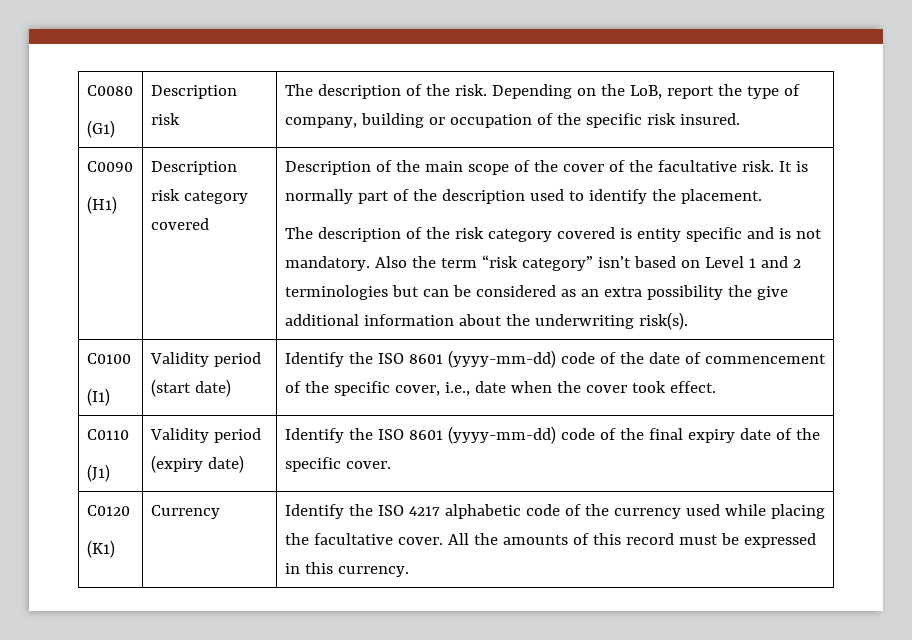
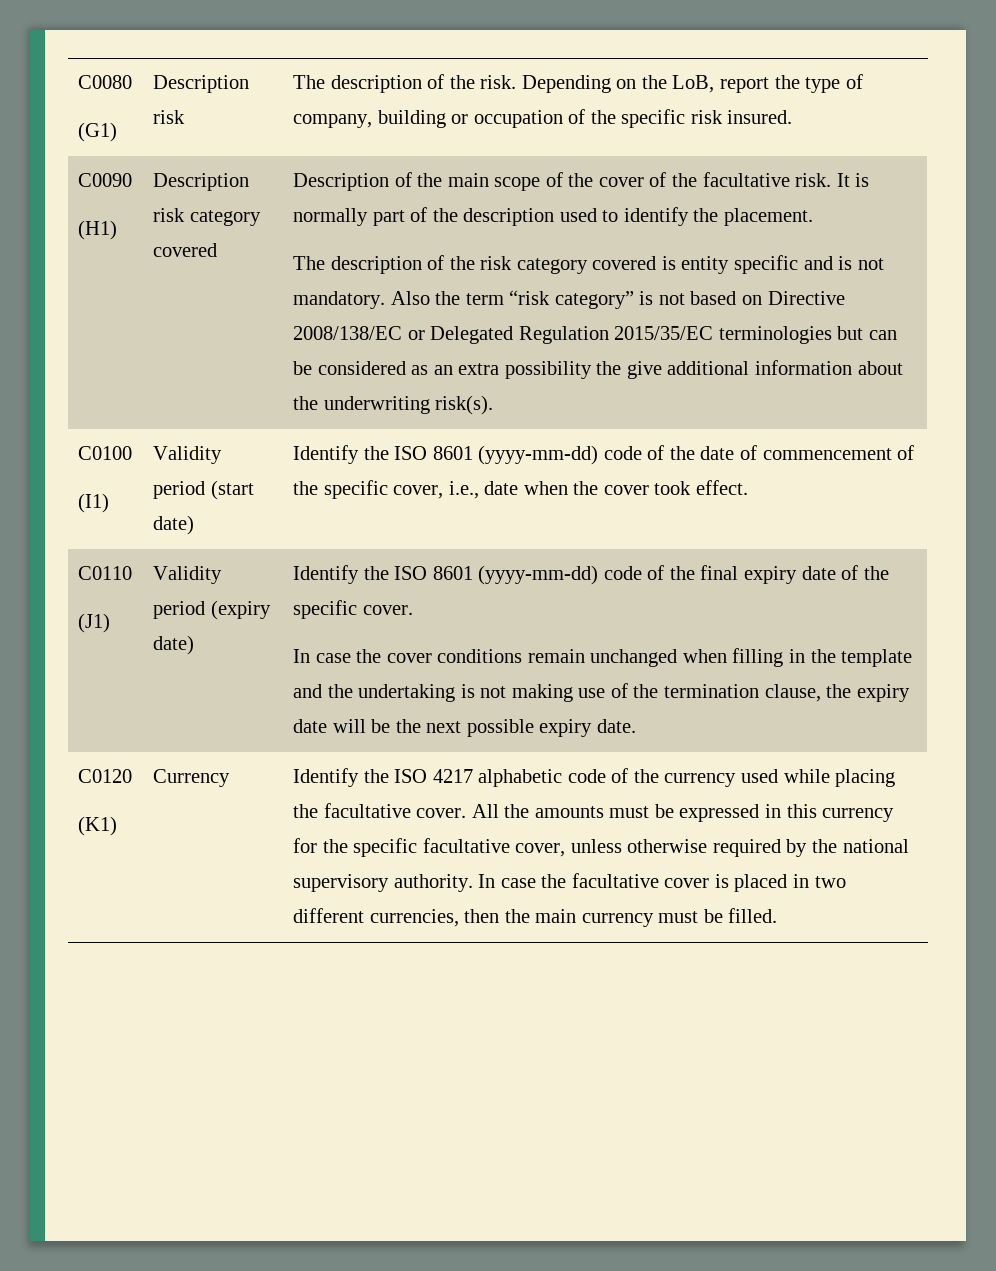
[597,256,801,268] isn’t based on Level 1 and 2 -> [639,291,845,305] [293,326,714,344] is not based on Directive 2008/138/EC or Delegated Regulation 2015/35/EC
(391, 465) none -> [293,648,913,667] [293,683,910,702] [293,719,636,737] // In case the cover conditions remain unchanged when filling in the template and the undertaking is not making use of the termination clause, the expiry date will be the next possible expiry date.
[572,533,674,545] of this record -> (604, 812) none
[337,566,409,577] currency. -> [822,808,895,822] [293,838,909,857] [293,873,846,892] [293,908,778,927] currency for the specific facultative cover, unless otherwise required by the national supervisory authority. In case the facultative cover is placed in two different currencies, then the main currency must be filled.

